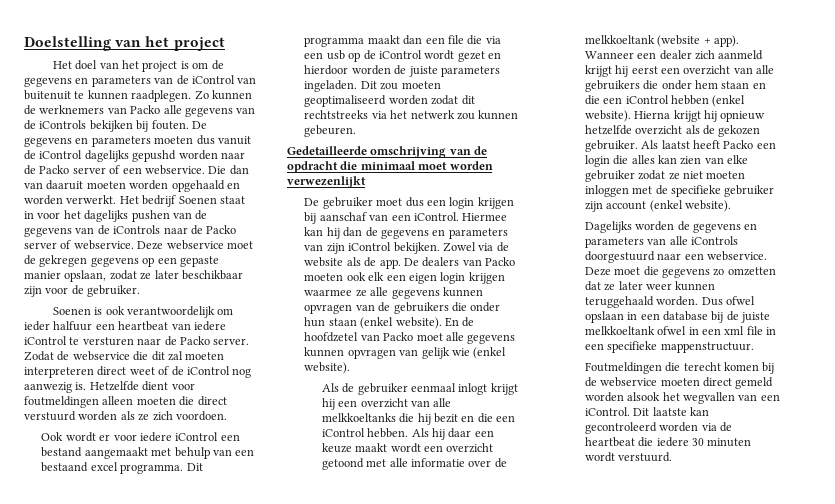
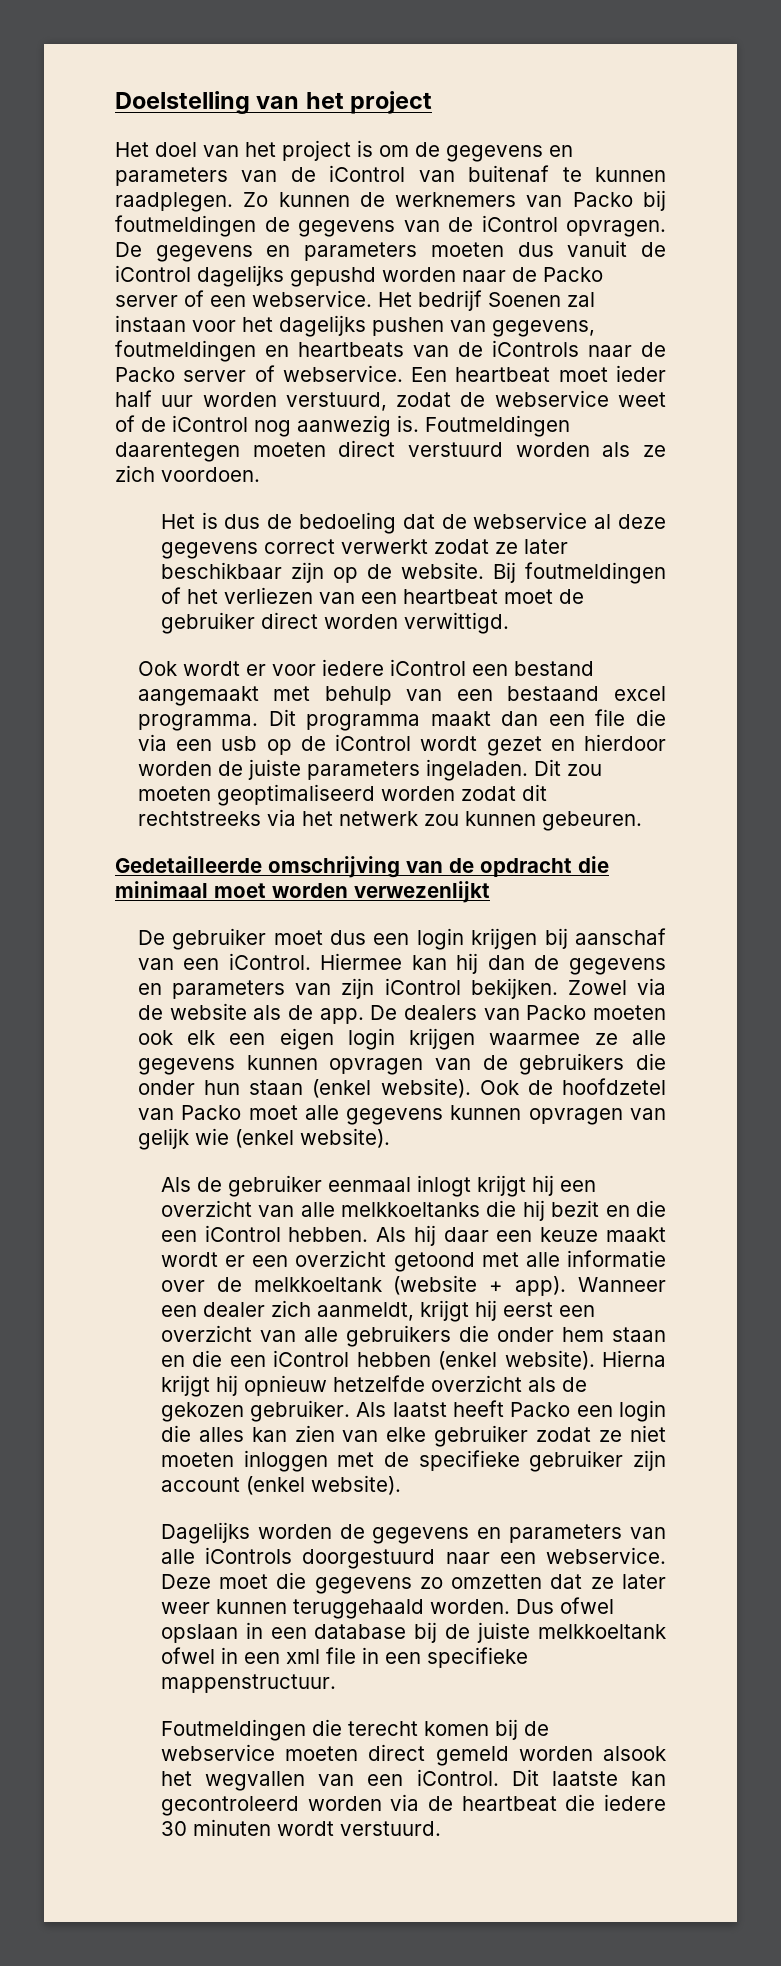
[24,90,71,100] buitenuit -> [468,165,550,182] buitenaf
[163,105,256,117] [24,120,189,132] alle gegevens van de iControls bekijken bij fouten. -> [643,190,666,211] [115,215,666,237] bij foutmeldingen de gegevens van de iControl opvragen.
[208,165,249,175] [24,180,240,192] [24,195,117,205] Die dan van daaruit moeten worden opgehaald en worden verwerkt. -> (372, 298) none
[219,196,245,204] [24,211,34,219] staat in -> [567,292,595,307] [115,315,186,332] zal instaan
[195,210,208,220] [24,227,72,237] de gegevens -> [492,320,595,337] [115,340,404,362] gegevens, foutmeldingen en heartbeats
[137,240,253,250] [24,255,219,267] [24,270,243,282] [24,285,141,297] [52,306,234,318] [24,321,226,331] [24,336,250,346] [24,351,225,361] [24,366,127,378] Deze webservice moet de gekregen gegevens op een gepaste manier opslaan, zodat ze later beschikbaar zijn voor de gebruiker. // Soenen is ook verantwoordelijk om ieder halfuur een heartbeat van iedere iControl te versturen naar de Packo server. Zodat de webservice die dit zal moeten interpreteren direct -> [411,365,666,382] [115,390,609,411] Een heartbeat moet ieder half uur worden verstuurd, zodat de webservice
[89,381,195,391] [24,396,195,408] Hetzelfde dient voor foutmeldingen alleen moeten die -> [425,415,570,437] [115,442,326,462] Foutmeldingen daarentegen moeten
(227, 416) none -> [160,512,666,534] [160,539,568,559] [160,562,666,584] [160,587,584,604] [160,612,509,634] // Het is dus de bedoeling dat de webservice al deze gegevens correct verwerkt zodat ze later beschikbaar zijn op de website. Bij foutmeldingen of het verliezen van een heartbeat moet de gebruiker direct worden verwittigd.
[444,317,459,327] En -> [479,1080,519,1095] Ook
(421, 448) none -> [225,1255,246,1267] er
[718,50,764,60] aanmeld -> [316,1302,414,1321] aanmeldt,

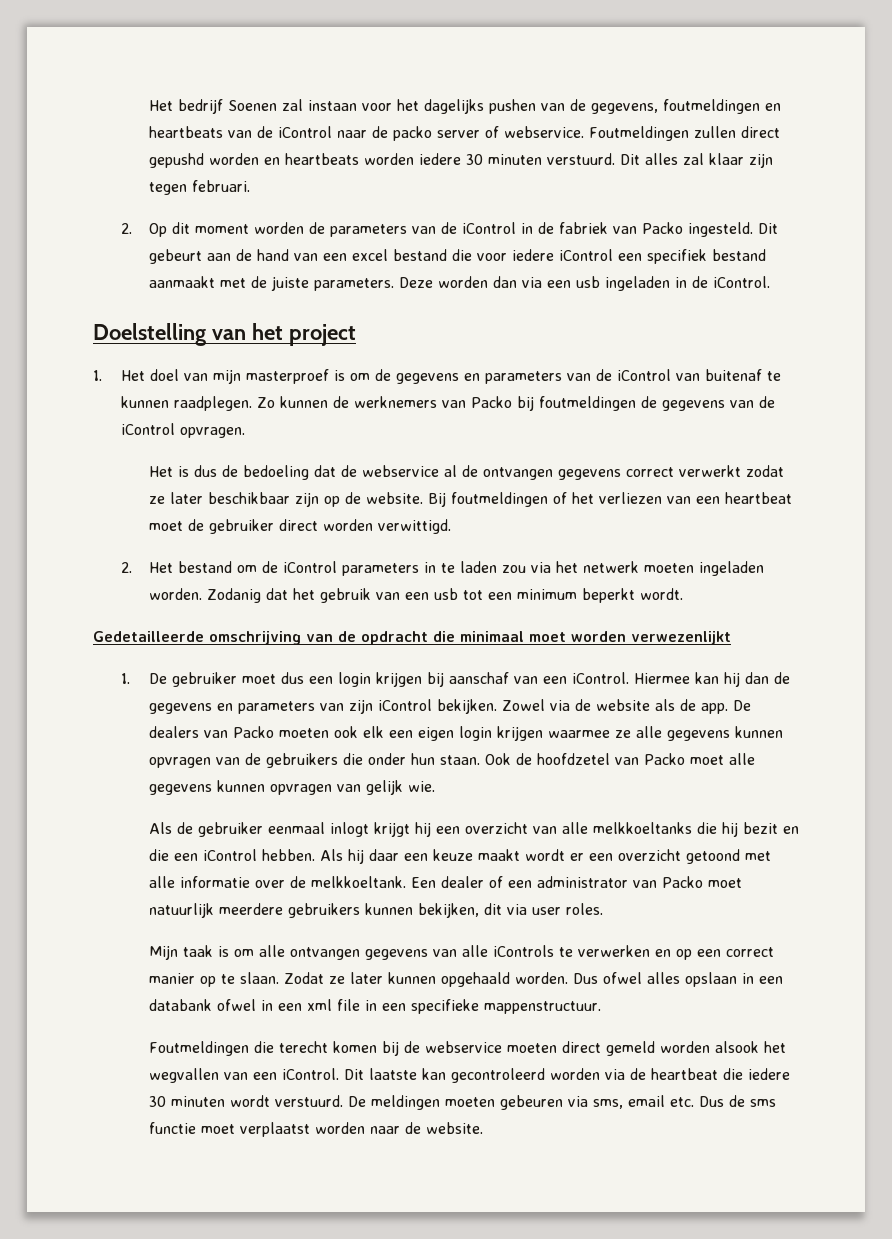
(115, 102) none -> [148,99,781,114] [148,126,780,141] [148,153,773,168] [148,180,250,195] [120,222,778,237] [148,249,766,264] [148,276,770,291] Het bedrijf Soenen zal instaan voor het dagelijks pushen van de gegevens, foutmeldingen en heartbeats van de iControl naar de packo server of webservice. Foutmeldingen zullen direct gepushd worden en heartbeats worden iedere 30 minuten verstuurd. Dit alles zal klaar zijn tegen februari. // 2. Op dit moment worden de parameters van de iControl in de fabriek van Packo ingesteld. Dit gebeurt aan de hand van een excel bestand die voor iedere iControl een specifiek bestand aanmaakt met de juiste parameters. Deze worden dan via een usb ingeladen in de iControl. //
(433, 102) none -> [93,370,102,381] 1.
[245,140,351,161] het project -> [212,369,329,384] mijn masterproef
[115,240,666,262] [115,265,603,287] [115,290,595,311] [115,315,595,337] [115,340,666,362] [115,365,666,382] [115,390,666,411] [115,415,570,437] [115,440,666,462] [115,465,260,482] De gegevens en parameters moeten dus vanuit de iControl dagelijks gepushd worden naar de Packo server of een webservice. Het bedrijf Soenen zal instaan voor het dagelijks pushen van gegevens, foutmeldingen en heartbeats van de iControls naar de Packo server of webservice. Een heartbeat moet ieder half uur worden verstuurd, zodat de webservice weet of de iControl nog aanwezig is. Foutmeldingen daarentegen moeten direct verstuurd worden als ze zich voordoen. -> (245, 432) none
[618,514,666,529] deze -> [461,465,553,480] de ontvangen
[137,659,594,676] [137,686,666,706] [137,709,666,731] [137,734,666,756] [137,759,602,781] [137,784,547,806] [137,809,642,831] Ook wordt er voor iedere iControl een bestand aangemaakt met behulp van een bestaand excel programma. Dit programma maakt dan een file die via een usb op de iControl wordt gezet en hierdoor worden de juiste parameters ingeladen. Dit zou moeten geoptimaliseerd worden zodat dit rechtstreeks via het netwerk zou kunnen gebeuren. -> [120,561,764,576] [148,588,683,603] 2. Het bestand om de iControl parameters in te laden zou via het netwerk moeten ingeladen worden. Zodanig dat het gebruik van een usb tot een minimum beperkt wordt.
(490, 892) none -> [120,673,130,684] 1.
[249,1078,471,1098] staan (enkel website). -> [439,755,480,765] staan.
[194,1128,390,1148] wie (enkel website). -> [407,781,435,792] wie.
[253,1275,666,1296] [160,1300,595,1322] [160,1325,666,1347] [160,1350,666,1370] [160,1375,587,1397] [160,1400,667,1422] [160,1425,666,1447] [160,1450,666,1472] [160,1475,401,1495] [160,1522,666,1544] [160,1547,666,1569] [160,1572,666,1594] [160,1599,424,1619] melkkoeltank (website + app). Wanneer een dealer zich aanmeldt, krijgt hij eerst een overzicht van alle gebruikers die onder hem staan en die een iControl hebben (enkel website). Hierna krijgt hij opnieuw hetzelfde overzicht als de gekozen gebruiker. Als laatst heeft Packo een login die alles kan zien van elke gebruiker zodat ze niet moeten inloggen met de specifieke gebruiker zijn account (enkel website). // Dagelijks worden de gegevens en parameters van alle iControls doorgestuurd naar een webservice. Deze moet die gegevens zo omzetten dat ze later weer kunnen teruggehaald -> [310,876,742,888] [148,903,603,918] [148,945,774,960] [148,972,510,987] melkkoeltank. Een dealer of een administrator van Packo moet natuurlijk meerdere gebruikers kunnen bekijken, dit via user roles. // Mijn taak is om alle ontvangen gegevens van alle iControls te verwerken en op een correct manier op te slaan. Zodat ze later kunnen opgehaald
(614, 1605) none -> [646,972,680,984] alles
[314,1622,666,1643] database bij de juiste melkkoeltank -> [148,999,212,1011] databank
(441, 1828) none -> [347,1095,776,1110] [148,1122,483,1137] De meldingen moeten gebeuren via sms, email etc. Dus de sms functie moet verplaatst worden naar de website.

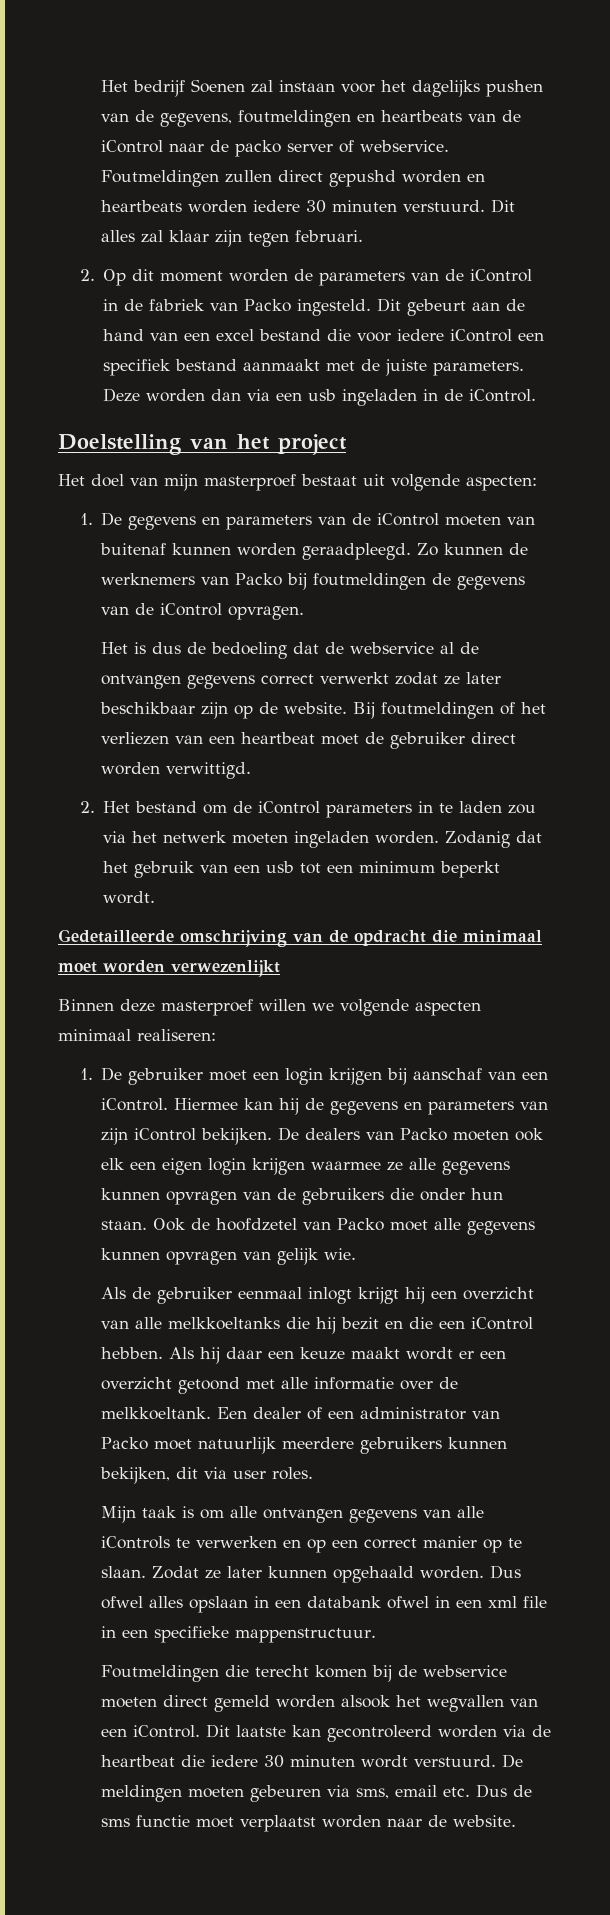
[93,370,102,381] 1. -> (347, 444) none
[333,369,391,381] is om de -> [301,474,537,491] [79,512,123,526] bestaat uit volgende aspecten: // 1. De
(671, 375) none -> [445,515,502,526] moeten
[766,371,781,381] [120,396,252,411] te kunnen raadplegen. -> [172,543,412,560] kunnen worden geraadpleegd.
(731, 638) none -> [58,999,481,1016] [58,1029,216,1041] // Binnen deze masterproef willen we volgende aspecten minimaal realiseren:
[280,672,304,684] dus -> (248, 1075) none
[744,672,769,684] dan -> (300, 1106) none
[501,699,728,714] Zowel via de website als de app. -> (273, 1136) none

